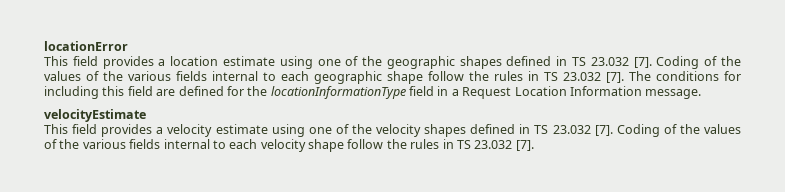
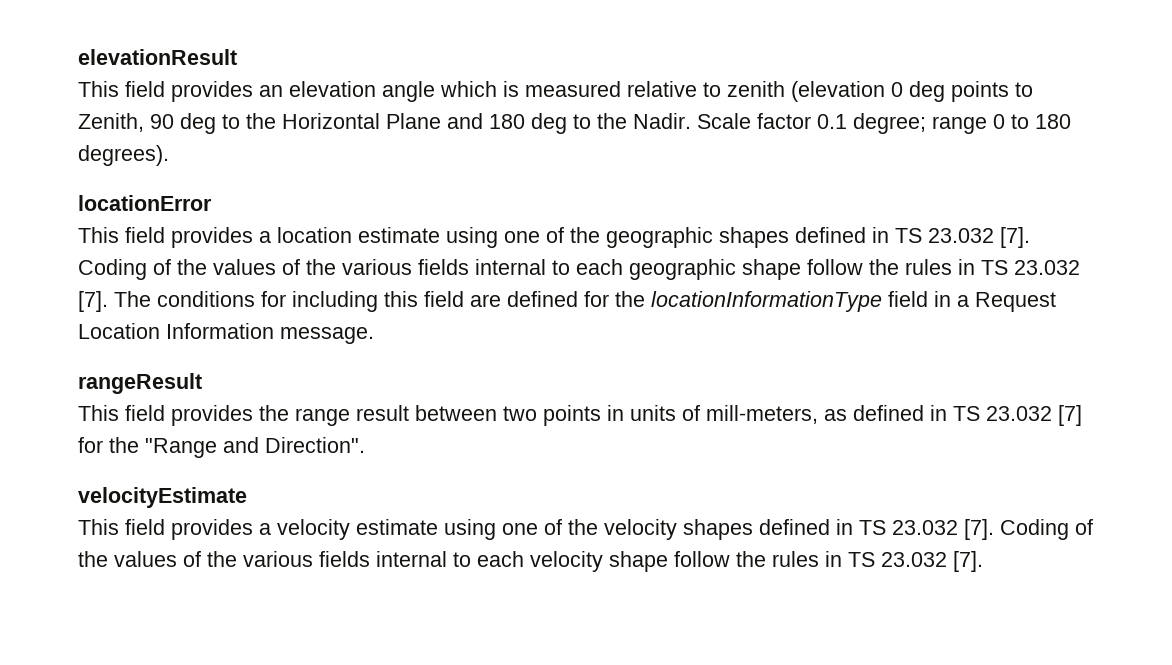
(44, 46) none -> [78,49,237,65] [78,81,1033,102] [78,113,1071,134] [78,145,169,166] elevationResult // This field provides an elevation angle which is measured relative to zenith (elevation 0 deg points to Zenith, 90 deg to the Horizontal Plane and 180 deg to the Nadir. Scale factor 0.1 degree; range 0 to 180 degrees). //
(702, 94) none -> [78,373,202,394] [78,405,1082,426] [78,437,365,458] // rangeResult // This field provides the range result between two points in units of mill-meters, as defined in TS 23.032 [7] for the "Range and Direction".

